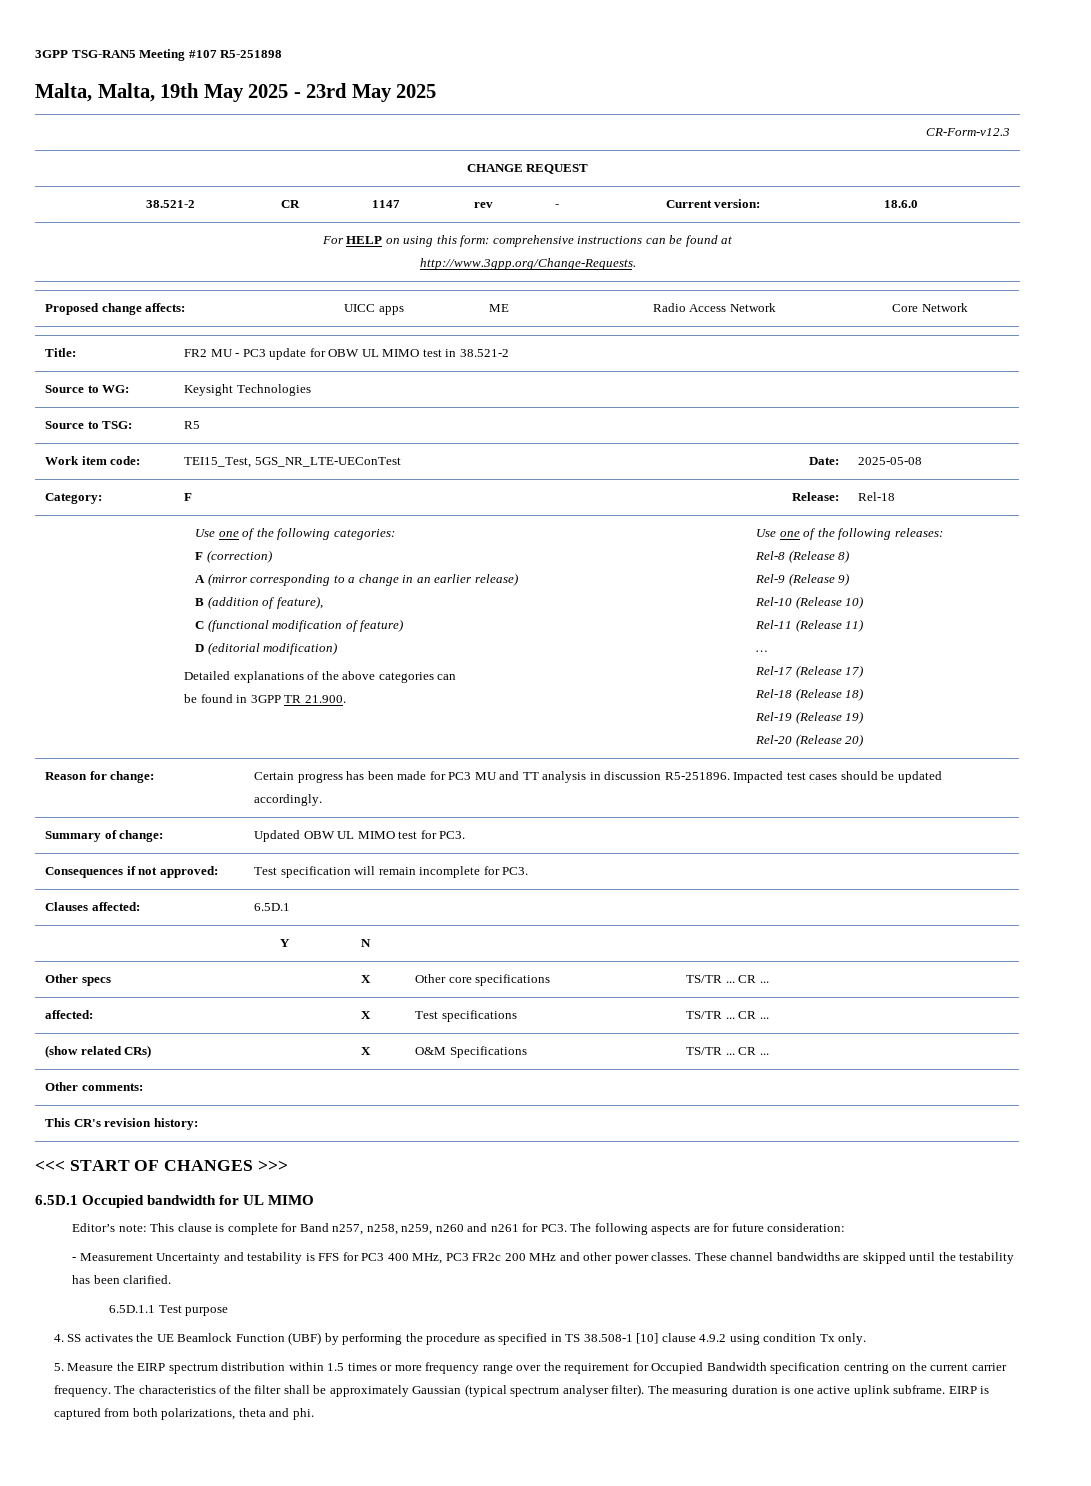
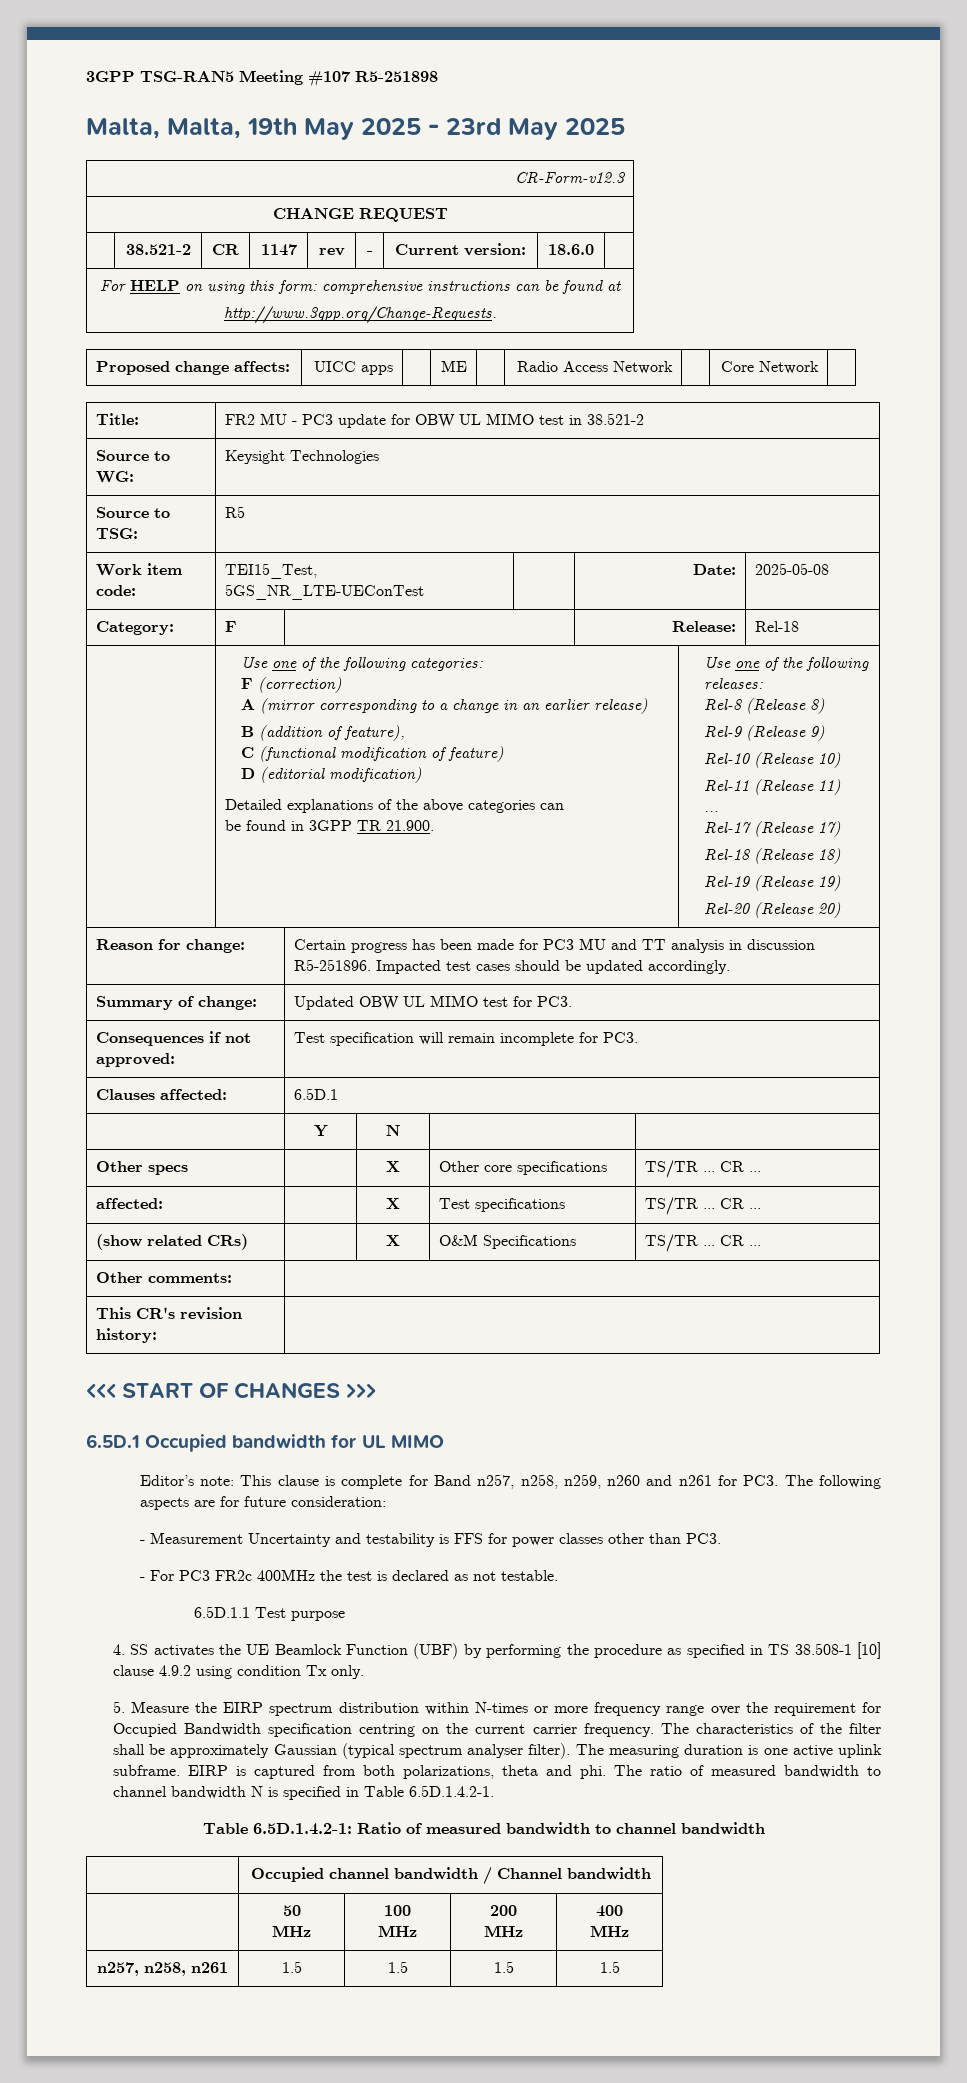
[361,1252,1015,1264] [72,1275,172,1284] PC3 400 MHz, PC3 FR2c 200 MHz and other power classes. These channel bandwidths are skipped until the testability has been clarified. -> [511,1533,721,1547] [139,1569,558,1581] power classes other than PC3. // - For PC3 FR2c 400MHz the test is declared as not testable.
[327,1363,377,1371] 1.5 times -> [474,1702,528,1713] N-times
(314, 1414) none -> [613,1765,881,1778] [112,1785,494,1800] [202,1822,765,1835] [250,1867,651,1885] [282,1905,301,1916] [272,1925,311,1937] [384,1905,411,1916] [378,1925,417,1937] [490,1905,517,1916] [484,1925,523,1937] [596,1905,623,1917] [590,1925,629,1937] [97,1962,228,1976] [281,1961,302,1973] [387,1961,408,1973] [493,1961,514,1973] [599,1961,620,1973] The ratio of measured bandwidth to channel bandwidth N is specified in Table 6.5D.1.4.2-1. // Table 6.5D.1.4.2-1: Ratio of measured bandwidth to channel bandwidth // | Occupied channel bandwidth / Channel bandwidth // | 50 // MHz | 100 // MHz | 200 // MHz | 400 // MHz // n257, n258, n261 | 1.5 | 1.5 | 1.5 | 1.5

